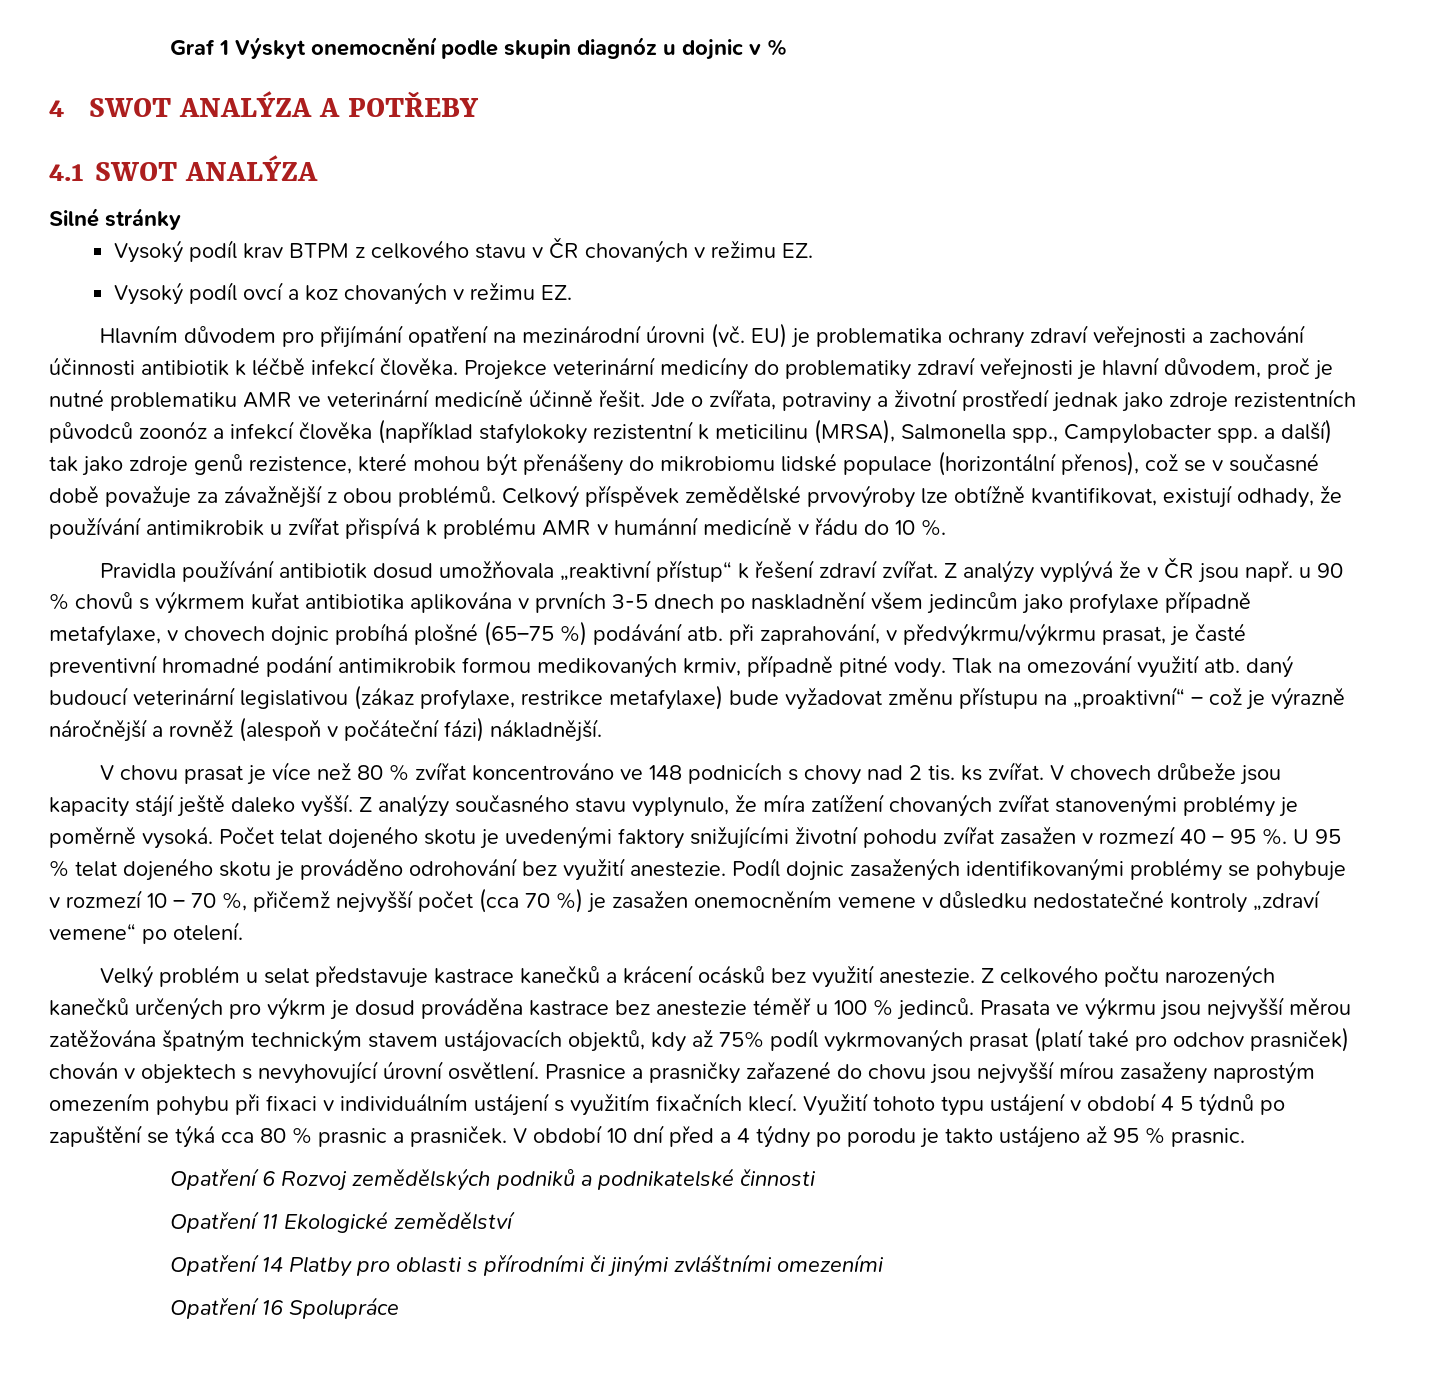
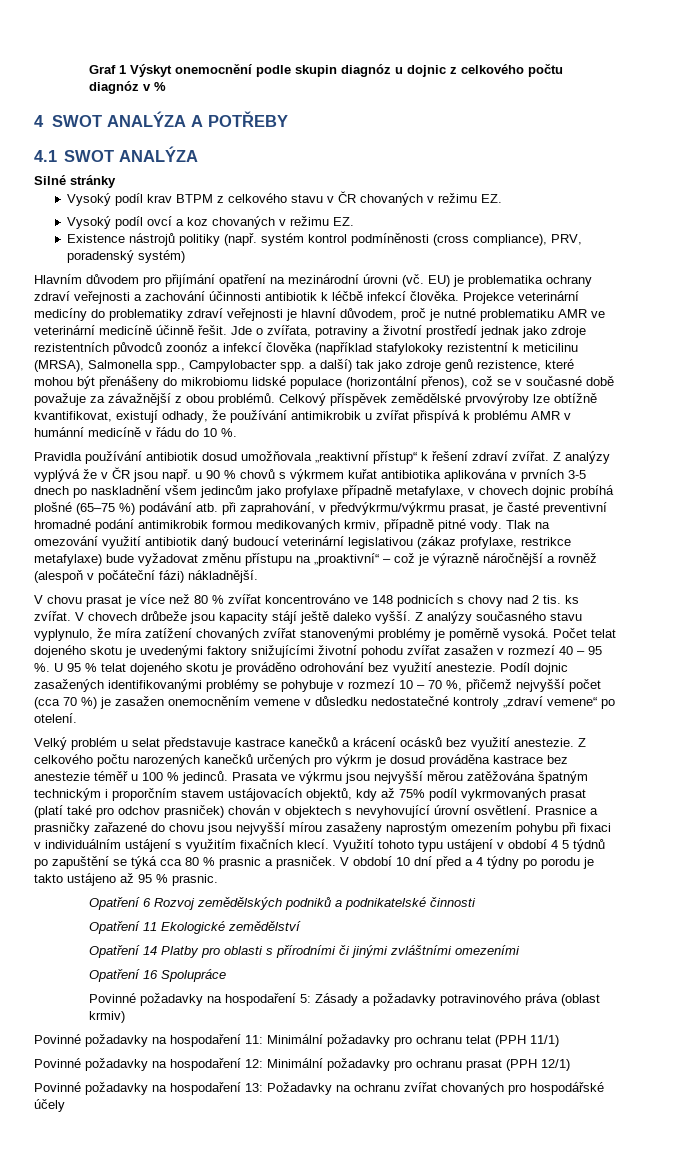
(745, 49) none -> [450,64,564,77] [89,81,140,94] z celkového počtu diagnóz
(572, 292) none -> [66,233,582,246] [66,250,185,263] // Existence nástrojů politiky (např. systém kontrol podmíněnosti (cross compliance), PRV, poradenský systém)
[1204,658,1240,673] atb. -> [145,537,197,546] antibiotik
(362, 1040) none -> [105,788,177,801] i proporčním
(400, 1308) none -> [89,993,601,1006] [89,1011,126,1023] [34,1034,559,1047] [34,1058,570,1071] [34,1082,604,1095] [34,1099,65,1112] // Povinné požadavky na hospodaření 5: Zásady a požadavky potravinového práva (oblast krmiv) // Povinné požadavky na hospodaření 11: Minimální požadavky pro ochranu telat (PPH 11/1) // Povinné požadavky na hospodaření 12: Minimální požadavky pro ochranu prasat (PPH 12/1) // Povinné požadavky na hospodaření 13: Požadavky na ochranu zvířat chovaných pro hospodářské účely

